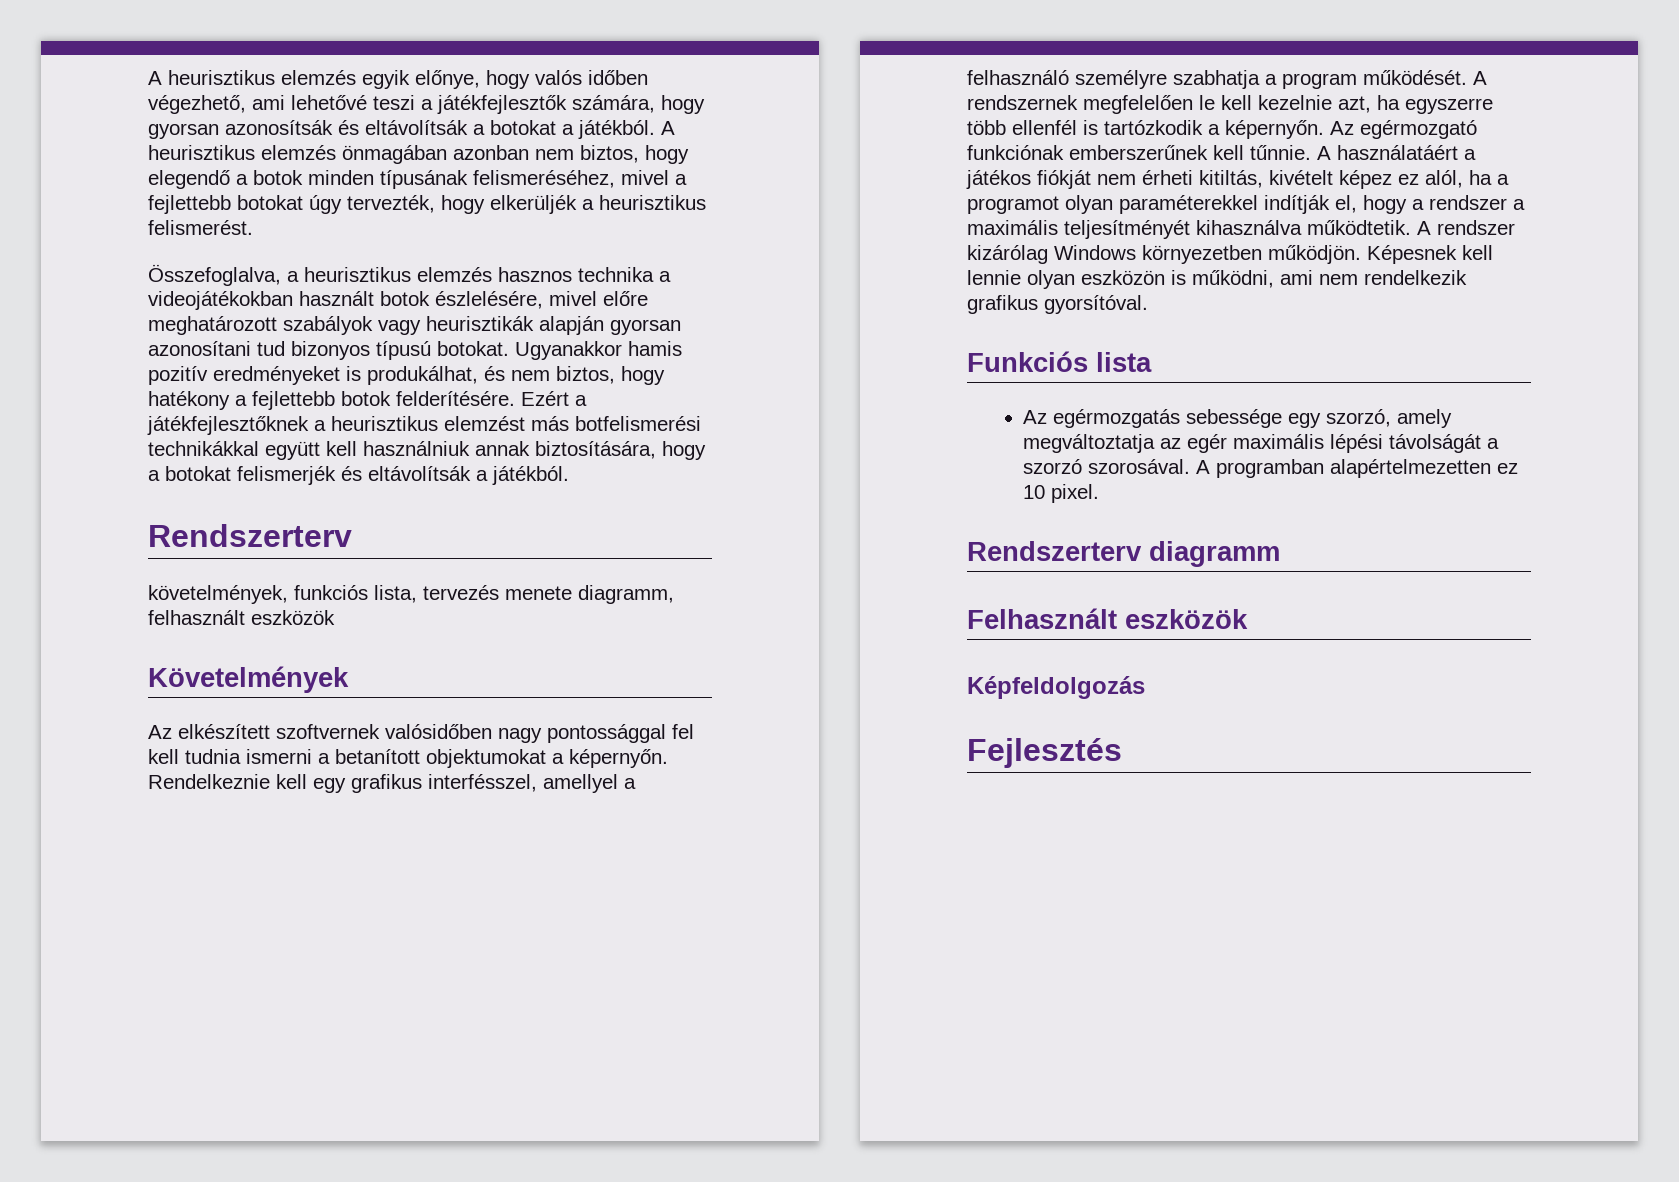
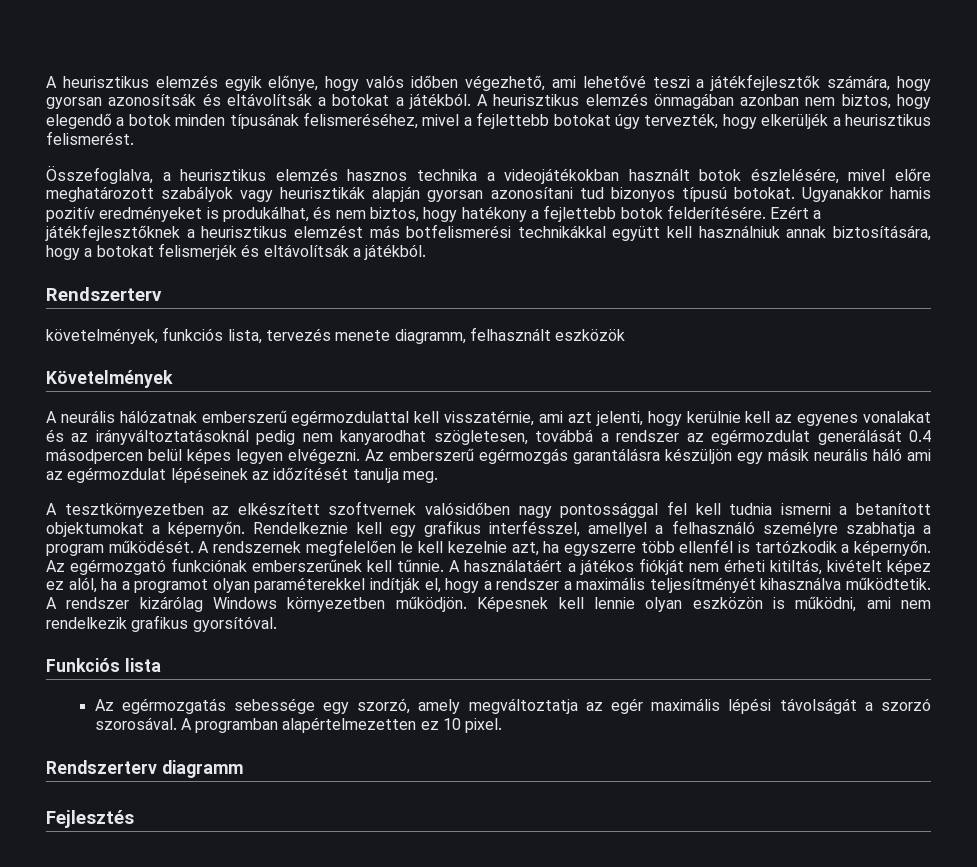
[148,725,172,739] Az -> [46,410,932,426] [46,429,931,445] [46,448,931,464] [46,467,438,483] [46,503,230,518] A neurális hálózatnak emberszerű egérmozdulattal kell visszatérnie, ami azt jelenti, hogy kerülnie kell az egyenes vonalakat és az irányváltoztatásoknál pedig nem kanyarodhat szögletesen, továbbá a rendszer az egérmozdulat generálását 0.4 másodpercen belül képes legyen elvégezni. Az emberszerű egérmozgás garantálásra készüljön egy másik neurális háló ami az egérmozdulat lépéseinek az időzítését tanulja meg. // A tesztkörnyezetben az
[967,608,1248,629] [967,676,1145,699] // Felhasznált eszközök // Képfeldolgozás -> (243, 769) none

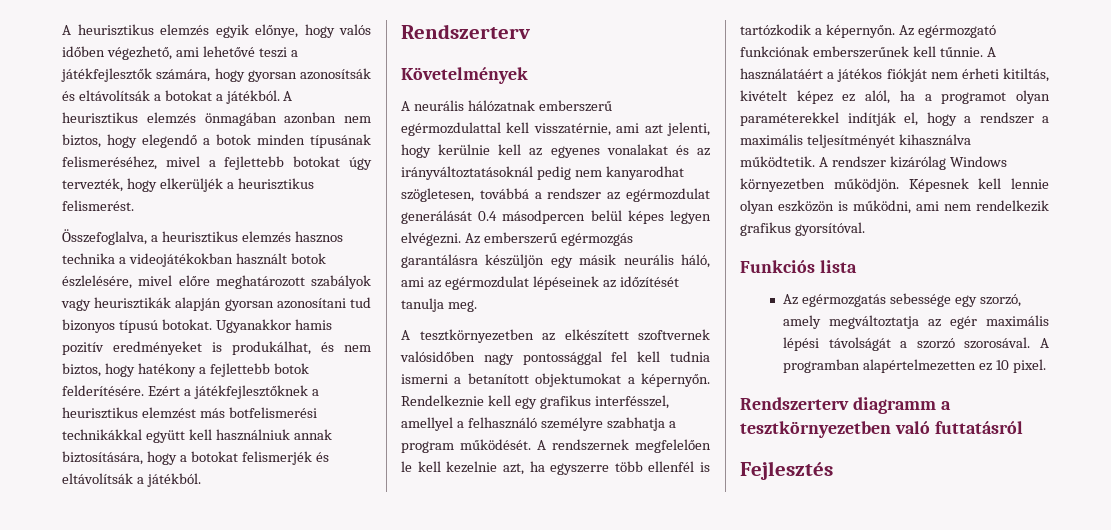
[46,327,626,344] // követelmények, funkciós lista, tervezés menete diagramm, felhasznált eszközök -> (530, 31) none
[873,448,902,461] háló -> [681,254,710,268] háló,
(243, 769) none -> [940,401,951,410] [740,421,1023,438] a tesztkörnyezetben való futtatásról

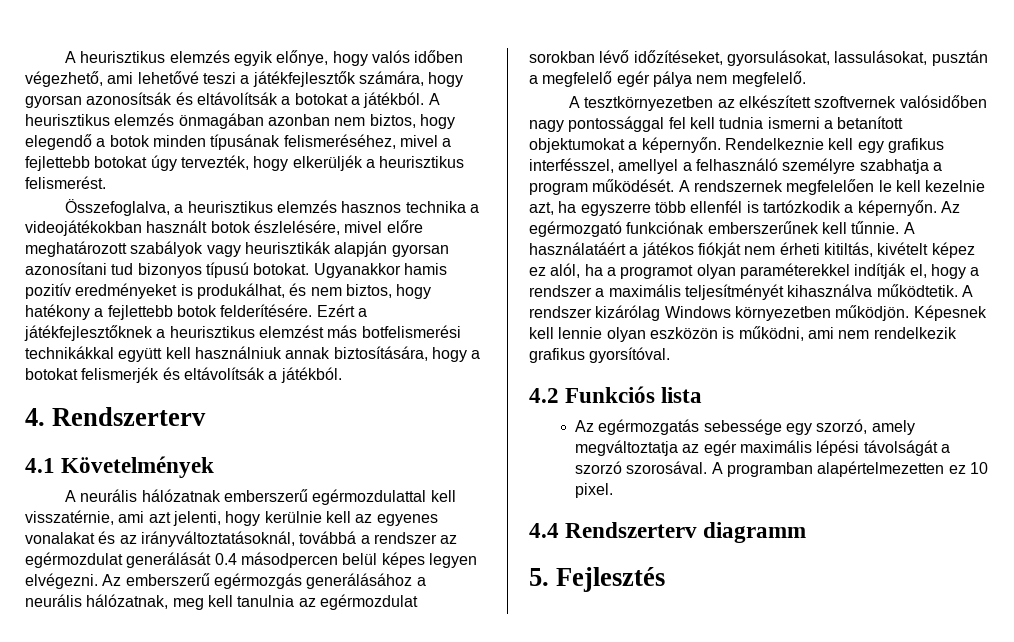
(201, 480) none -> [25,408,45,426] 4.
(530, 31) none -> [25,458,55,473] 4.1
[401,166,684,180] [401,188,474,202] irányváltoztatásoknál pedig nem kanyarodhat szögletesen, -> [140,531,295,547] irányváltoztatásoknál,
[401,254,710,268] [401,276,679,290] [401,298,477,312] garantálásra készüljön egy másik neurális háló, ami az egérmozdulat lépéseinek az időzítését tanulja meg. -> [306,573,426,589] [25,594,418,610] [529,50,988,66] [529,71,806,87] generálásához a neurális hálózatnak, meg kell tanulnia az egérmozdulat sorokban lévő időzítéseket, gyorsulásokat, lassulásokat, pusztán a megfelelő egér pálya nem megfelelő.
(865, 229) none -> [529,388,559,403] 4.2
(1046, 366) none -> [529,523,559,538] 4.4
[940,401,951,410] [740,421,1023,438] a tesztkörnyezetben való futtatásról // -> [529,568,549,586] // 5.

